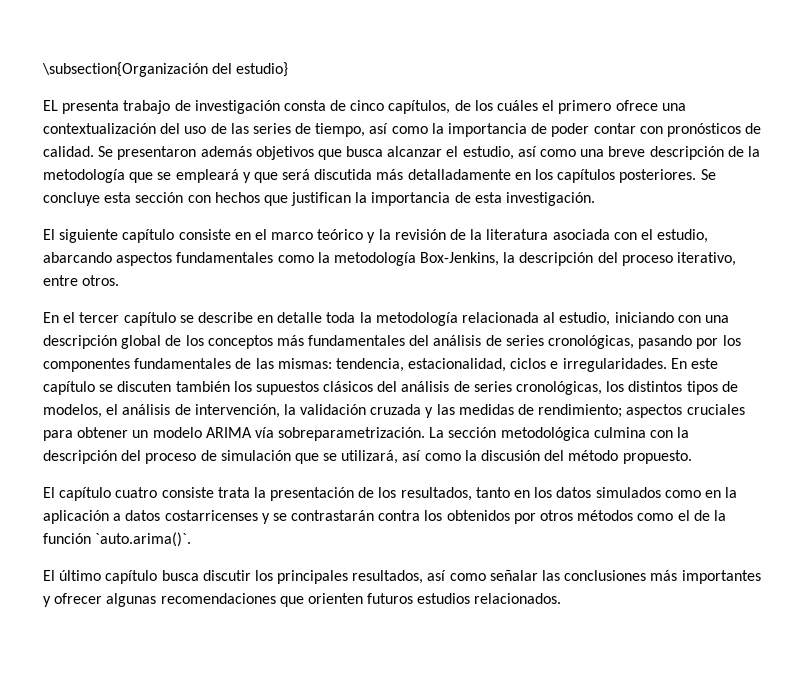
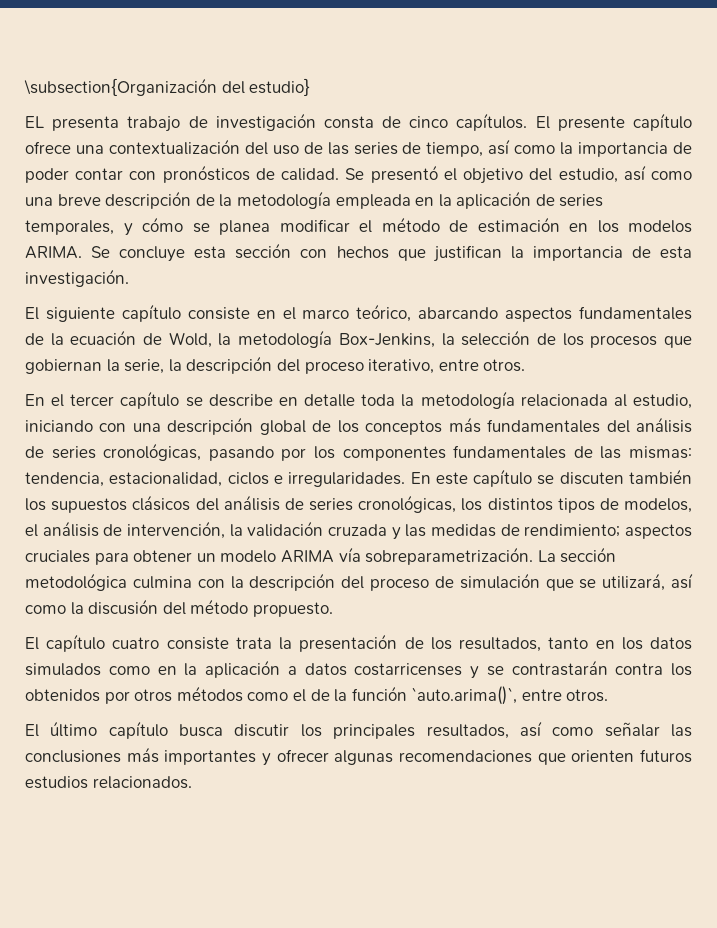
[388,100,612,114] capítulos, de los cuáles el primero -> [456,113,692,131] capítulos. El presente capítulo
[117,146,459,160] presentaron además objetivos que busca alcanzar el -> [370,165,553,184] presentó el objetivo del
[129,169,697,183] que se empleará y que será discutida más detalladamente en los capítulos posteriores. -> [335,191,604,209] [25,217,692,236] [25,246,82,259] empleada en la aplicación de series temporales, y cómo se planea modificar el método de estimación en los modelos ARIMA.
[317,229,709,243] [43,252,500,266] teórico y la revisión de la literatura asociada con el estudio, abarcando aspectos fundamentales como la metodología Box-Jenkins, -> [356,304,692,322] [25,330,692,348] [25,359,165,374] teórico, abarcando aspectos fundamentales de la ecuación de Wold, la metodología Box-Jenkins, la selección de los procesos que gobiernan la serie,
[95,532,192,547] `auto.arima()`. -> [411,686,609,705] `auto.arima()`, entre otros.

